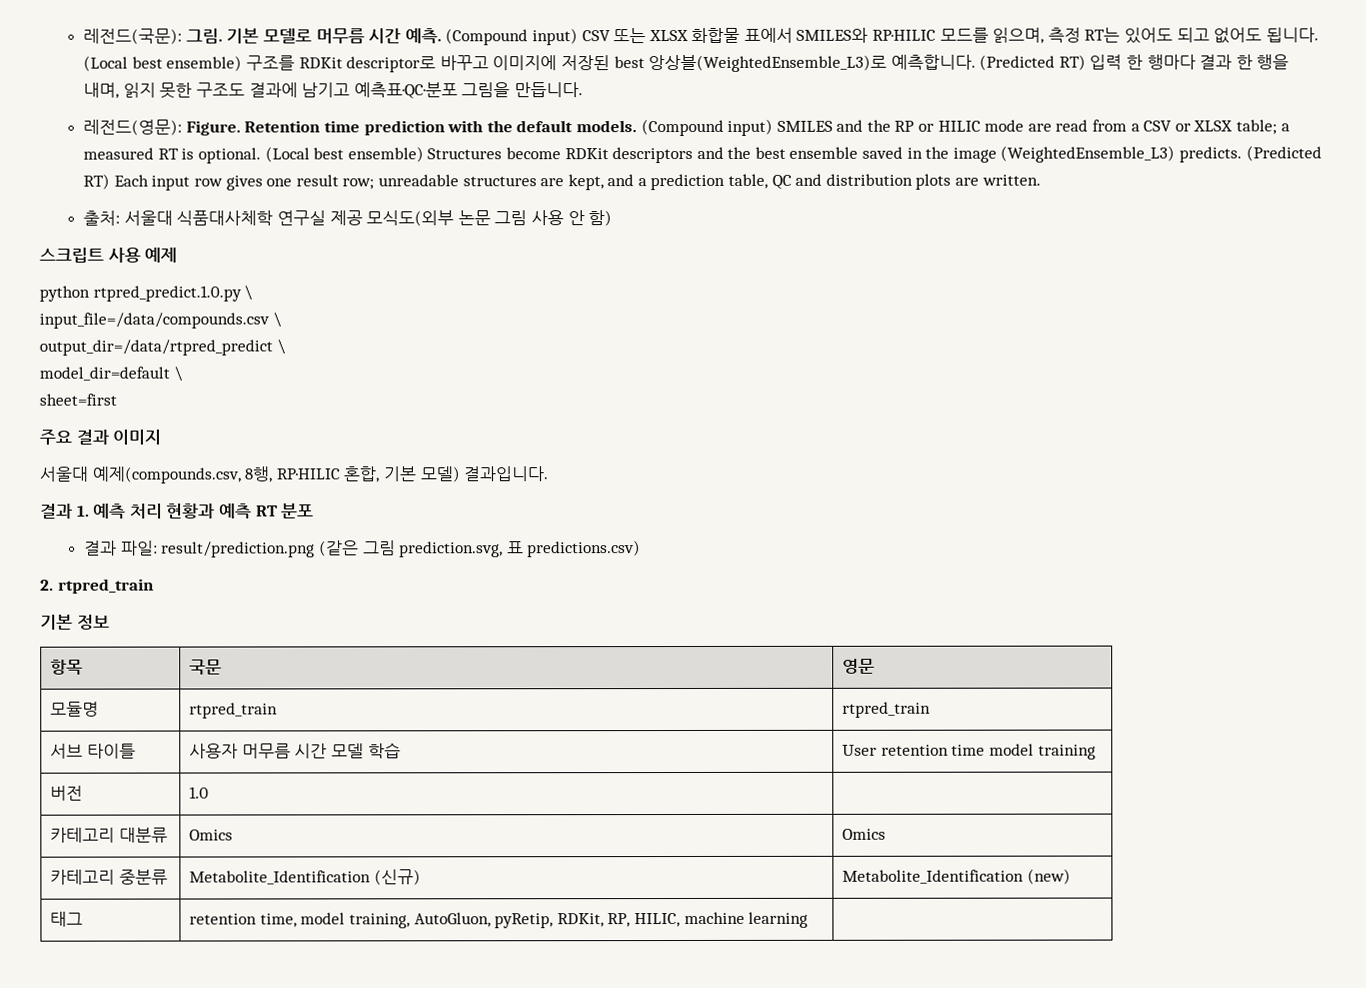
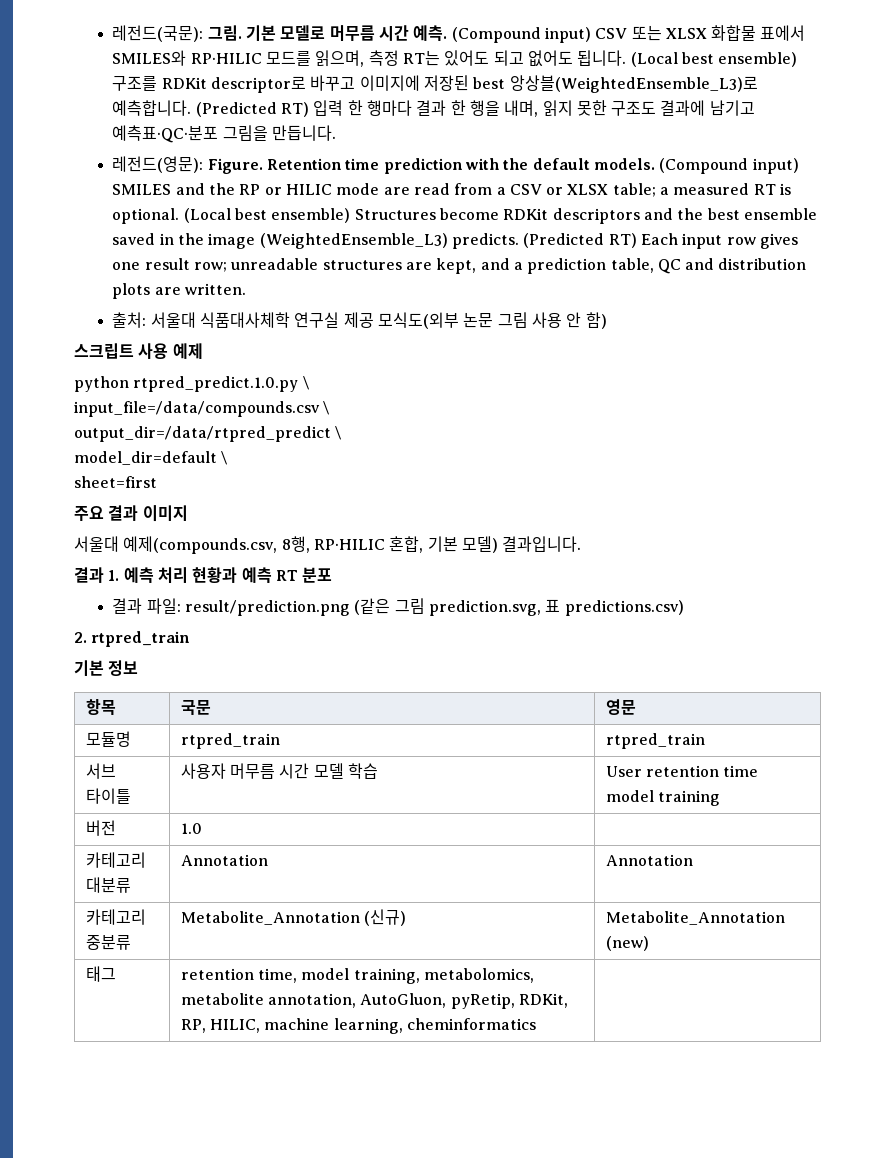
[189,829,234,841] [842,828,887,840] Omics | Omics -> [180,854,268,866] [605,854,693,866] Annotation | Annotation
[189,870,372,885] Metabolite_Identification -> [180,911,360,925] Metabolite_Annotation
[842,869,1025,884] Metabolite_Identification -> [605,911,785,925] Metabolite_Annotation
(411, 921) none -> [423,968,534,983] [180,993,356,1008] metabolomics, metabolite annotation,
[748,911,809,928] learning -> [333,1018,536,1034] learning, cheminformatics

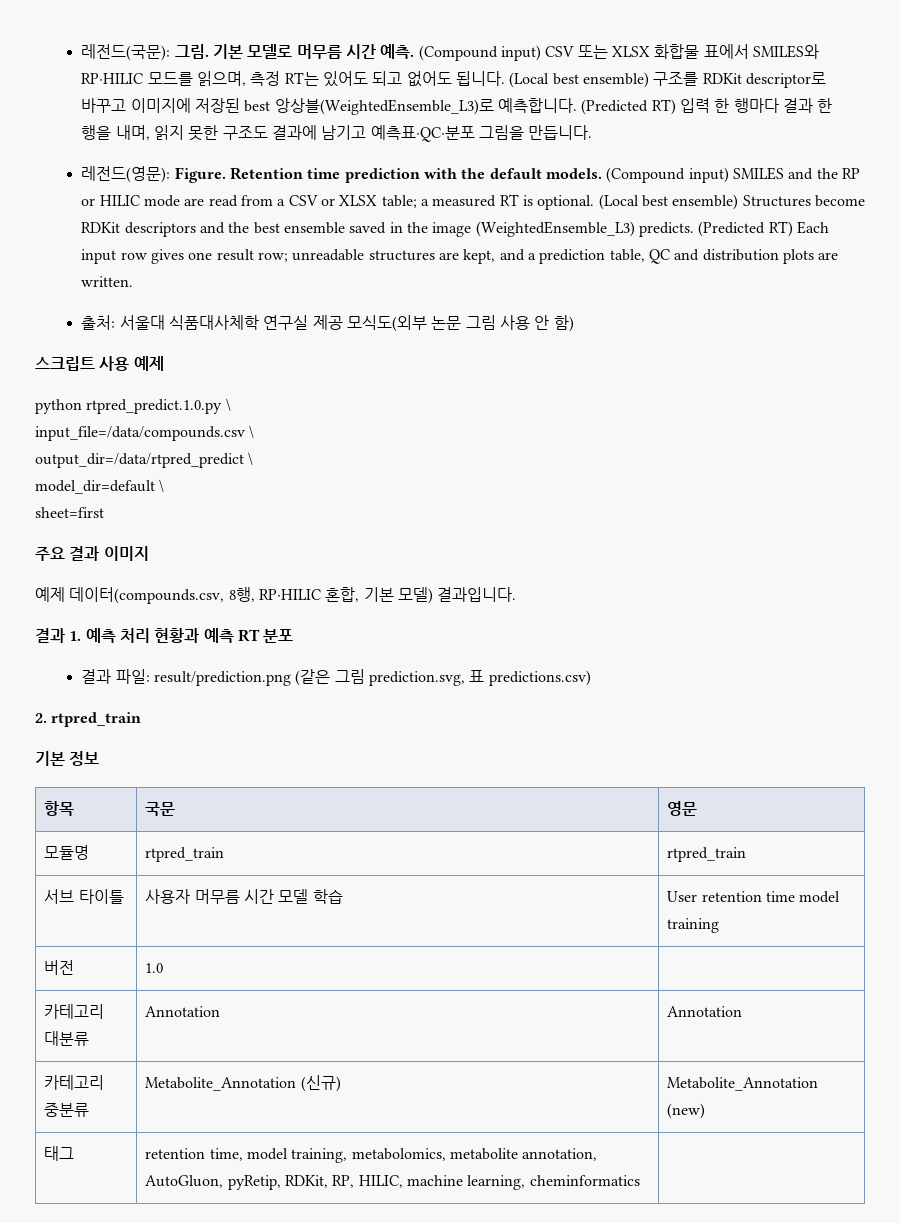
[74,536,278,554] 서울대 예제(compounds.csv, -> [35,587,225,604] 예제 데이터(compounds.csv,

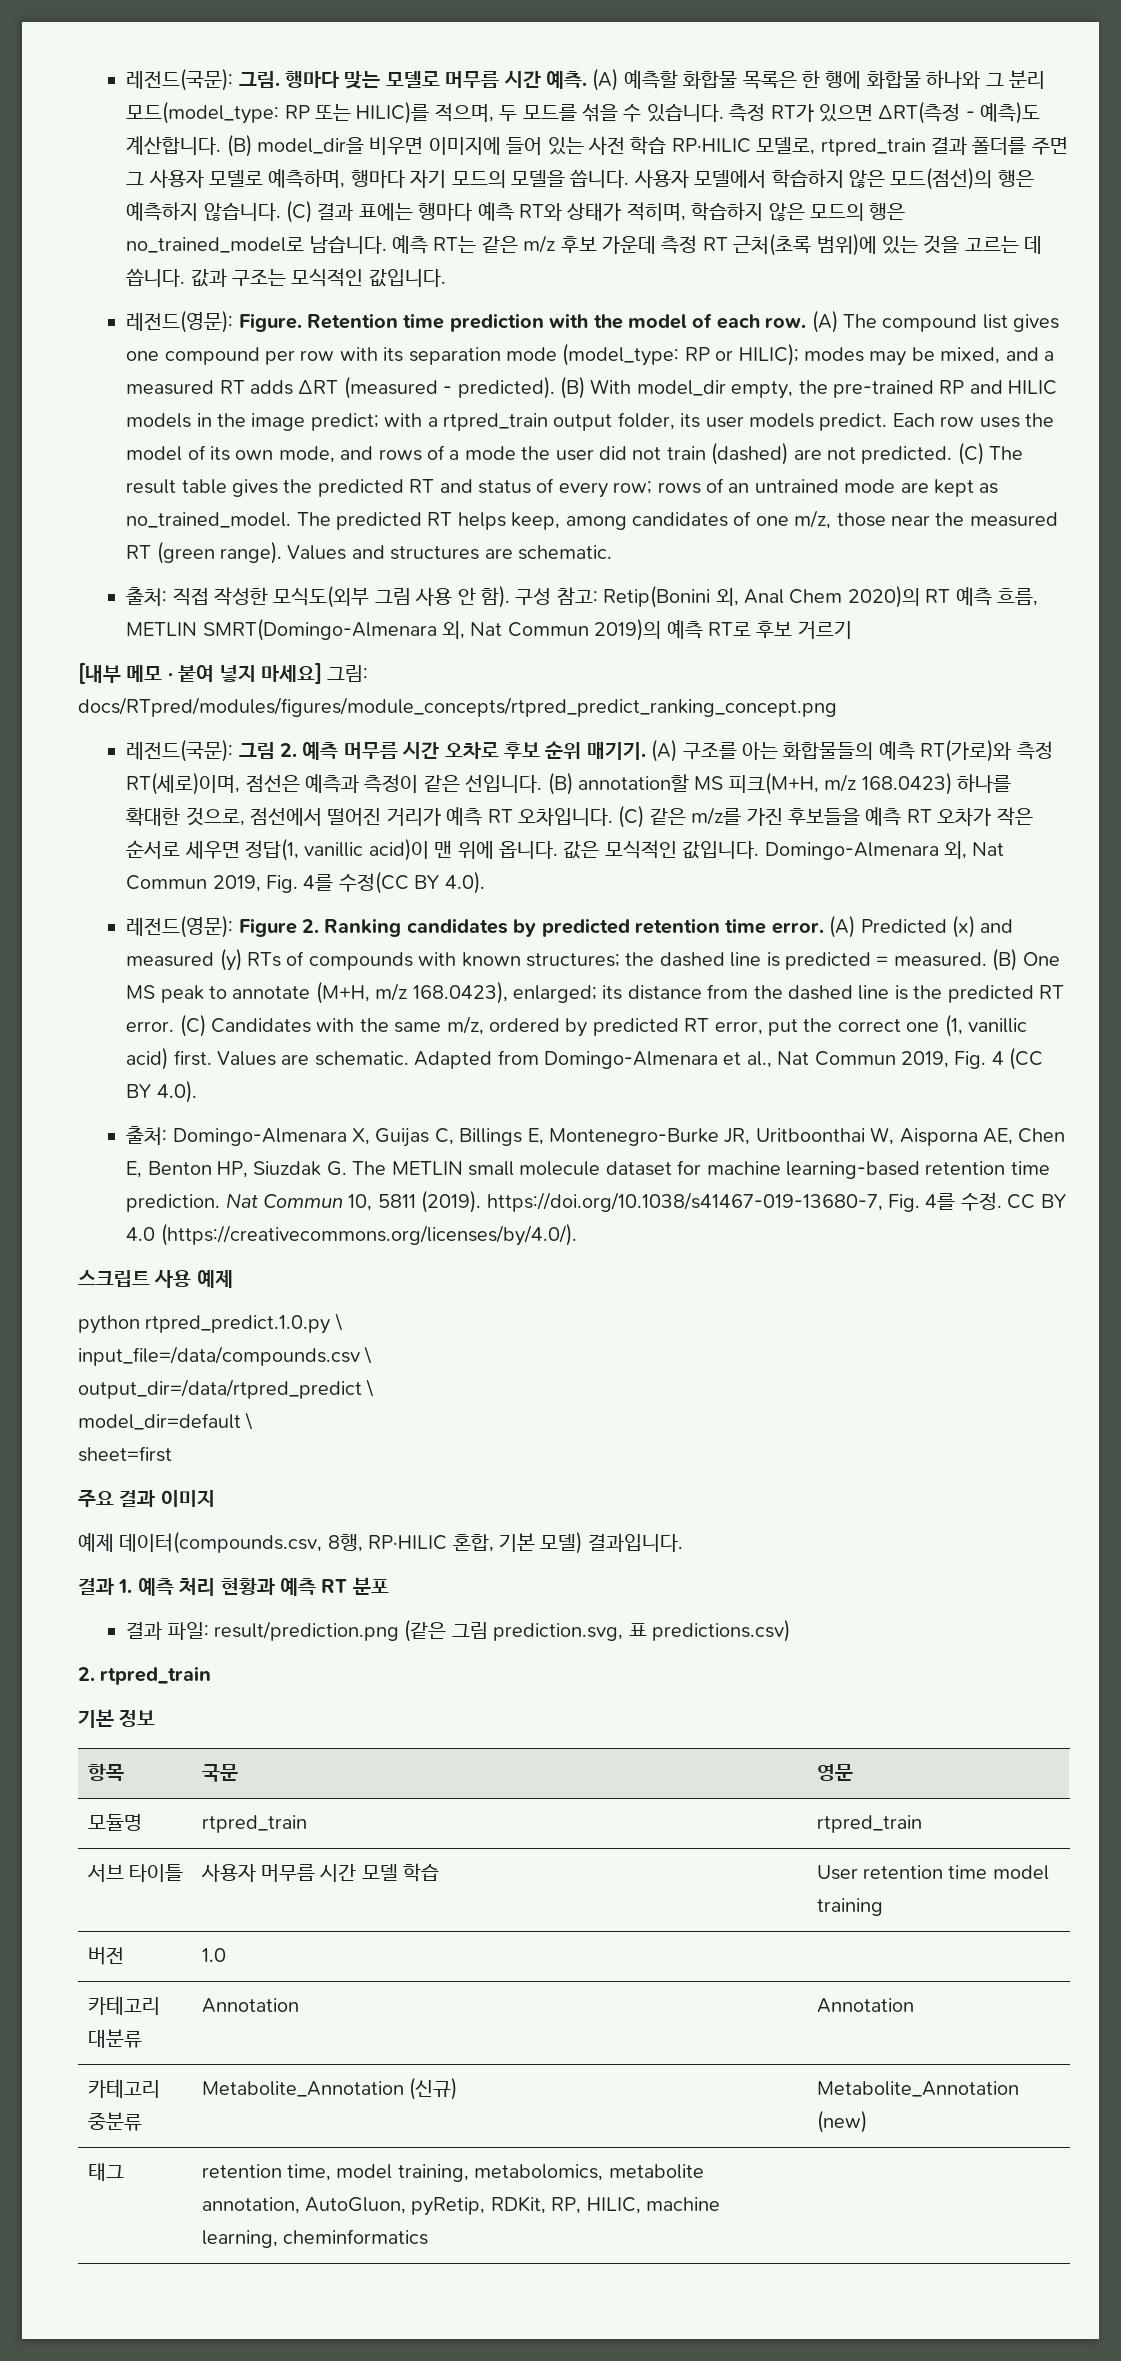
[213,44,244,59] 기본 -> [285,71,381,89] 행마다 맞는
[418,44,819,61] [81,71,826,88] [81,98,833,115] [81,125,593,142] (Compound input) CSV 또는 XLSX 화합물 표에서 SMILES와 RP·HILIC 모드를 읽으며, 측정 RT는 있어도 되고 없어도 됩니다. (Local best ensemble) 구조를 RDKit descriptor로 바꾸고 이미지에 저장된 best 앙상블(WeightedEnsemble_L3)로 예측합니다. (Predicted RT) 입력 한 행마다 결과 한 행을 내며, 읽지 못한 구조도 결과에 남기고 예측표·QC·분포 그림을 만듭니다. -> [592,68,1046,91] [126,101,1041,124] [126,134,1068,157] [126,167,1034,190] [126,200,906,223] [126,233,1043,256] [126,268,446,287] (A) 예측할 화합물 목록은 한 행에 화합물 하나와 그 분리 모드(model_type: RP 또는 HILIC)를 적으며, 두 모드를 섞을 수 있습니다. 측정 RT가 있으면 ΔRT(측정 - 예측)도 계산합니다. (B) model_dir을 비우면 이미지에 들어 있는 사전 학습 RP·HILIC 모델로, rtpred_train 결과 폴더를 주면 그 사용자 모델로 예측하며, 행마다 자기 모드의 모델을 씁니다. 사용자 모델에서 학습하지 않은 모드(점선)의 행은 예측하지 않습니다. (C) 결과 표에는 행마다 예측 RT와 상태가 적히며, 학습하지 않은 모드의 행은 no_trained_model로 남습니다. 예측 RT는 같은 m/z 후보 가운데 측정 RT 근처(초록 범위)에 있는 것을 고르는 데 씁니다. 값과 구조는 모식적인 값입니다.
[489,167,860,183] [81,194,865,210] [81,221,829,237] [81,249,839,264] [81,276,134,287] [81,315,574,332] default models. (Compound input) SMILES and the RP or HILIC mode are read from a CSV or XLSX table; a measured RT is optional. (Local best ensemble) Structures become RDKit descriptors and the best ensemble saved in the image (WeightedEnsemble_L3) predicts. (Predicted RT) Each input row gives one result row; unreadable structures are kept, and a prediction table, QC and distribution plots are written. // 출처: 서울대 식품대사체학 연구실 제공 모식도(외부 논문 그림 사용 안 함) -> [628,310,1060,333] [126,343,1055,366] [126,376,1058,399] [126,412,1055,431] [126,442,1024,465] [126,478,999,498] [126,510,1058,530] [126,541,613,564] [126,585,1039,608] [126,618,852,641] [78,663,369,684] [78,697,837,717] [126,739,1053,762] [126,772,1012,795] [126,805,1033,828] [126,838,1005,861] [126,871,485,894] [126,915,1014,938] [126,948,1060,971] [126,981,1065,1004] [126,1014,1028,1037] [126,1047,1044,1070] [126,1080,197,1103] [126,1126,1066,1147] [126,1160,1050,1179] [126,1190,1066,1213] [126,1223,577,1246] model of each row. (A) The compound list gives one compound per row with its separation mode (model_type: RP or HILIC); modes may be mixed, and a measured RT adds ΔRT (measured - predicted). (B) With model_dir empty, the pre-trained RP and HILIC models in the image predict; with a rtpred_train output folder, its user models predict. Each row uses the model of its own mode, and rows of a mode the user did not train (dashed) are not predicted. (C) The result table gives the predicted RT and status of every row; rows of an untrained mode are kept as no_trained_model. The predicted RT helps keep, among candidates of one m/z, those near the measured RT (green range). Values and structures are schematic. // 출처: 직접 작성한 모식도(외부 그림 사용 안 함). 구성 참고: Retip(Bonini 외, Anal Chem 2020)의 RT 예측 흐름, METLIN SMRT(Domingo-Almenara 외, Nat Commun 2019)의 예측 RT로 후보 거르기 // [내부 메모 · 붙여 넣지 마세요] 그림: docs/RTpred/modules/figures/module_concepts/rtpred_predict_ranking_concept.png // 레전드(국문): 그림 2. 예측 머무름 시간 오차로 후보 순위 매기기. (A) 구조를 아는 화합물들의 예측 RT(가로)와 측정 RT(세로)이며, 점선은 예측과 측정이 같은 선입니다. (B) annotation할 MS 피크(M+H, m/z 168.0423) 하나를 확대한 것으로, 점선에서 떨어진 거리가 예측 RT 오차입니다. (C) 같은 m/z를 가진 후보들을 예측 RT 오차가 작은 순서로 세우면 정답(1, vanillic acid)이 맨 위에 옵니다. 값은 모식적인 값입니다. Domingo-Almenara 외, Nat Commun 2019, Fig. 4를 수정(CC BY 4.0). // 레전드(영문): Figure 2. Ranking candidates by predicted retention time error. (A) Predicted (x) and measured (y) RTs of compounds with known structures; the dashed line is predicted = measured. (B) One MS peak to annotate (M+H, m/z 168.0423), enlarged; its distance from the dashed line is the predicted RT error. (C) Candidates with the same m/z, ordered by predicted RT error, put the correct one (1, vanillic acid) first. Values are schematic. Adapted from Domingo-Almenara et al., Nat Commun 2019, Fig. 4 (CC BY 4.0). // 출처: Domingo-Almenara X, Guijas C, Billings E, Montenegro-Burke JR, Uritboonthai W, Aisporna AE, Chen E, Benton HP, Siuzdak G. The METLIN small molecule dataset for machine learning-based retention time prediction. Nat Commun 10, 5811 (2019). https://doi.org/10.1038/s41467-019-13680-7, Fig. 4를 수정. CC BY 4.0 (https://creativecommons.org/licenses/by/4.0/).

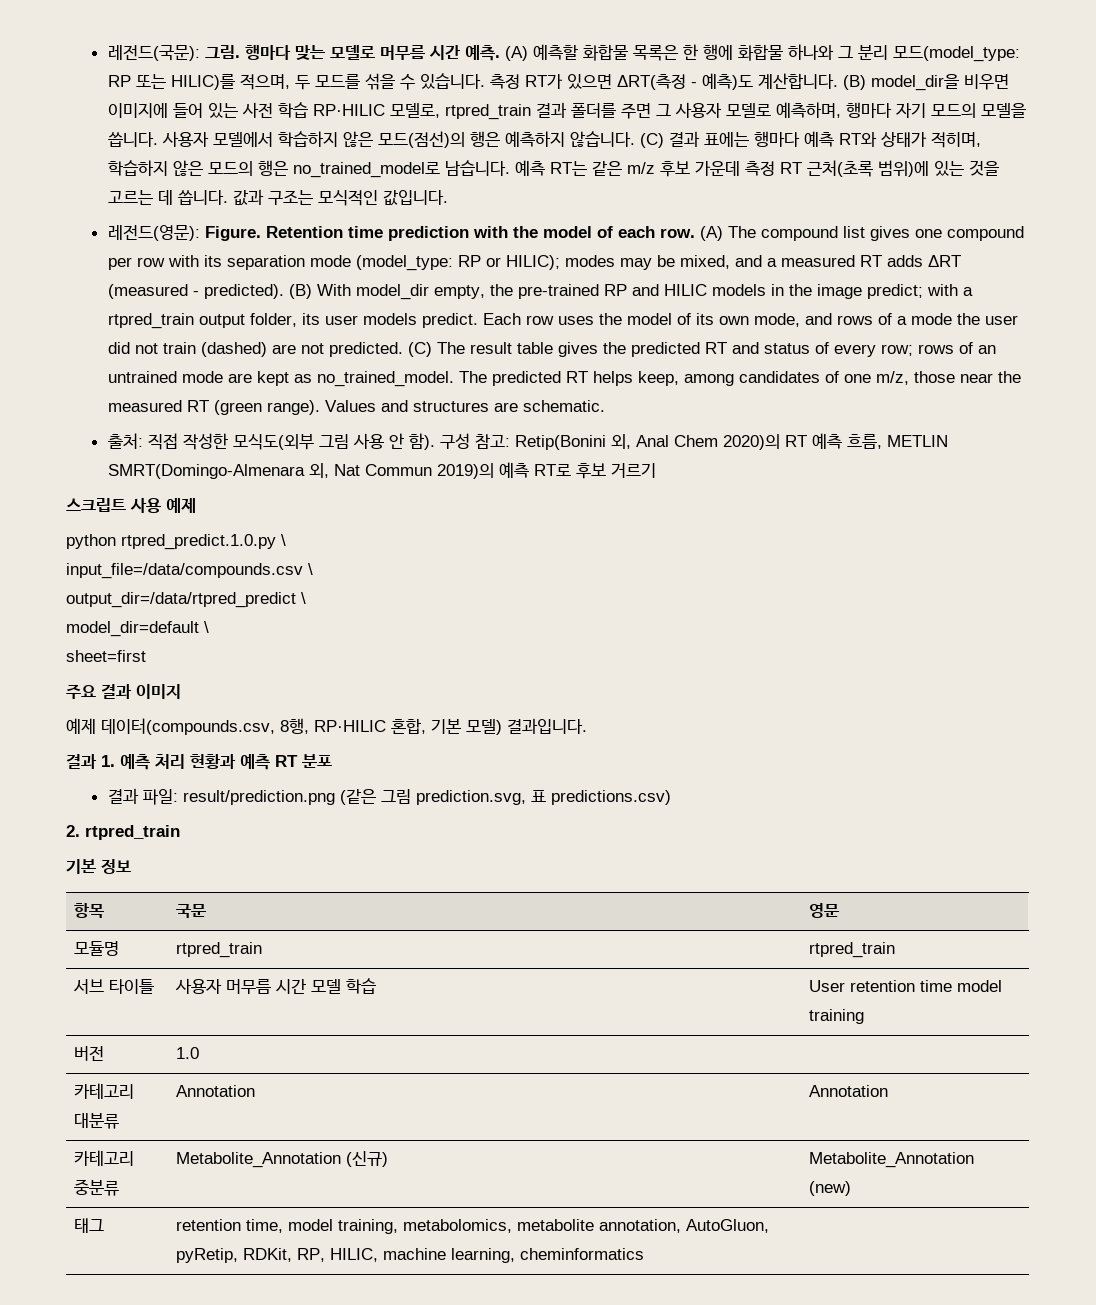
[78,663,369,684] [78,697,837,717] [126,739,1053,762] [126,772,1012,795] [126,805,1033,828] [126,838,1005,861] [126,871,485,894] [126,915,1014,938] [126,948,1060,971] [126,981,1065,1004] [126,1014,1028,1037] [126,1047,1044,1070] [126,1080,197,1103] [126,1126,1066,1147] [126,1160,1050,1179] [126,1190,1066,1213] [126,1223,577,1246] // [내부 메모 · 붙여 넣지 마세요] 그림: docs/RTpred/modules/figures/module_concepts/rtpred_predict_ranking_concept.png // 레전드(국문): 그림 2. 예측 머무름 시간 오차로 후보 순위 매기기. (A) 구조를 아는 화합물들의 예측 RT(가로)와 측정 RT(세로)이며, 점선은 예측과 측정이 같은 선입니다. (B) annotation할 MS 피크(M+H, m/z 168.0423) 하나를 확대한 것으로, 점선에서 떨어진 거리가 예측 RT 오차입니다. (C) 같은 m/z를 가진 후보들을 예측 RT 오차가 작은 순서로 세우면 정답(1, vanillic acid)이 맨 위에 옵니다. 값은 모식적인 값입니다. Domingo-Almenara 외, Nat Commun 2019, Fig. 4를 수정(CC BY 4.0). // 레전드(영문): Figure 2. Ranking candidates by predicted retention time error. (A) Predicted (x) and measured (y) RTs of compounds with known structures; the dashed line is predicted = measured. (B) One MS peak to annotate (M+H, m/z 168.0423), enlarged; its distance from the dashed line is the predicted RT error. (C) Candidates with the same m/z, ordered by predicted RT error, put the correct one (1, vanillic acid) first. Values are schematic. Adapted from Domingo-Almenara et al., Nat Commun 2019, Fig. 4 (CC BY 4.0). // 출처: Domingo-Almenara X, Guijas C, Billings E, Montenegro-Burke JR, Uritboonthai W, Aisporna AE, Chen E, Benton HP, Siuzdak G. The METLIN small molecule dataset for machine learning-based retention time prediction. Nat Commun 10, 5811 (2019). https://doi.org/10.1038/s41467-019-13680-7, Fig. 4를 수정. CC BY 4.0 (https://creativecommons.org/licenses/by/4.0/). -> (656, 470) none

